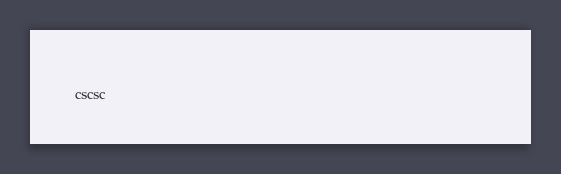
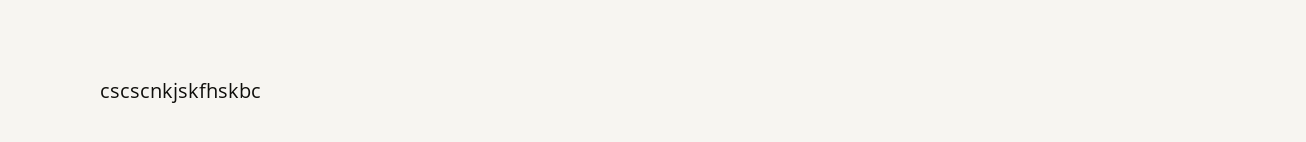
[75,91,106,99] cscsc -> [100,82,261,103] cscscnkjskfhskbc

